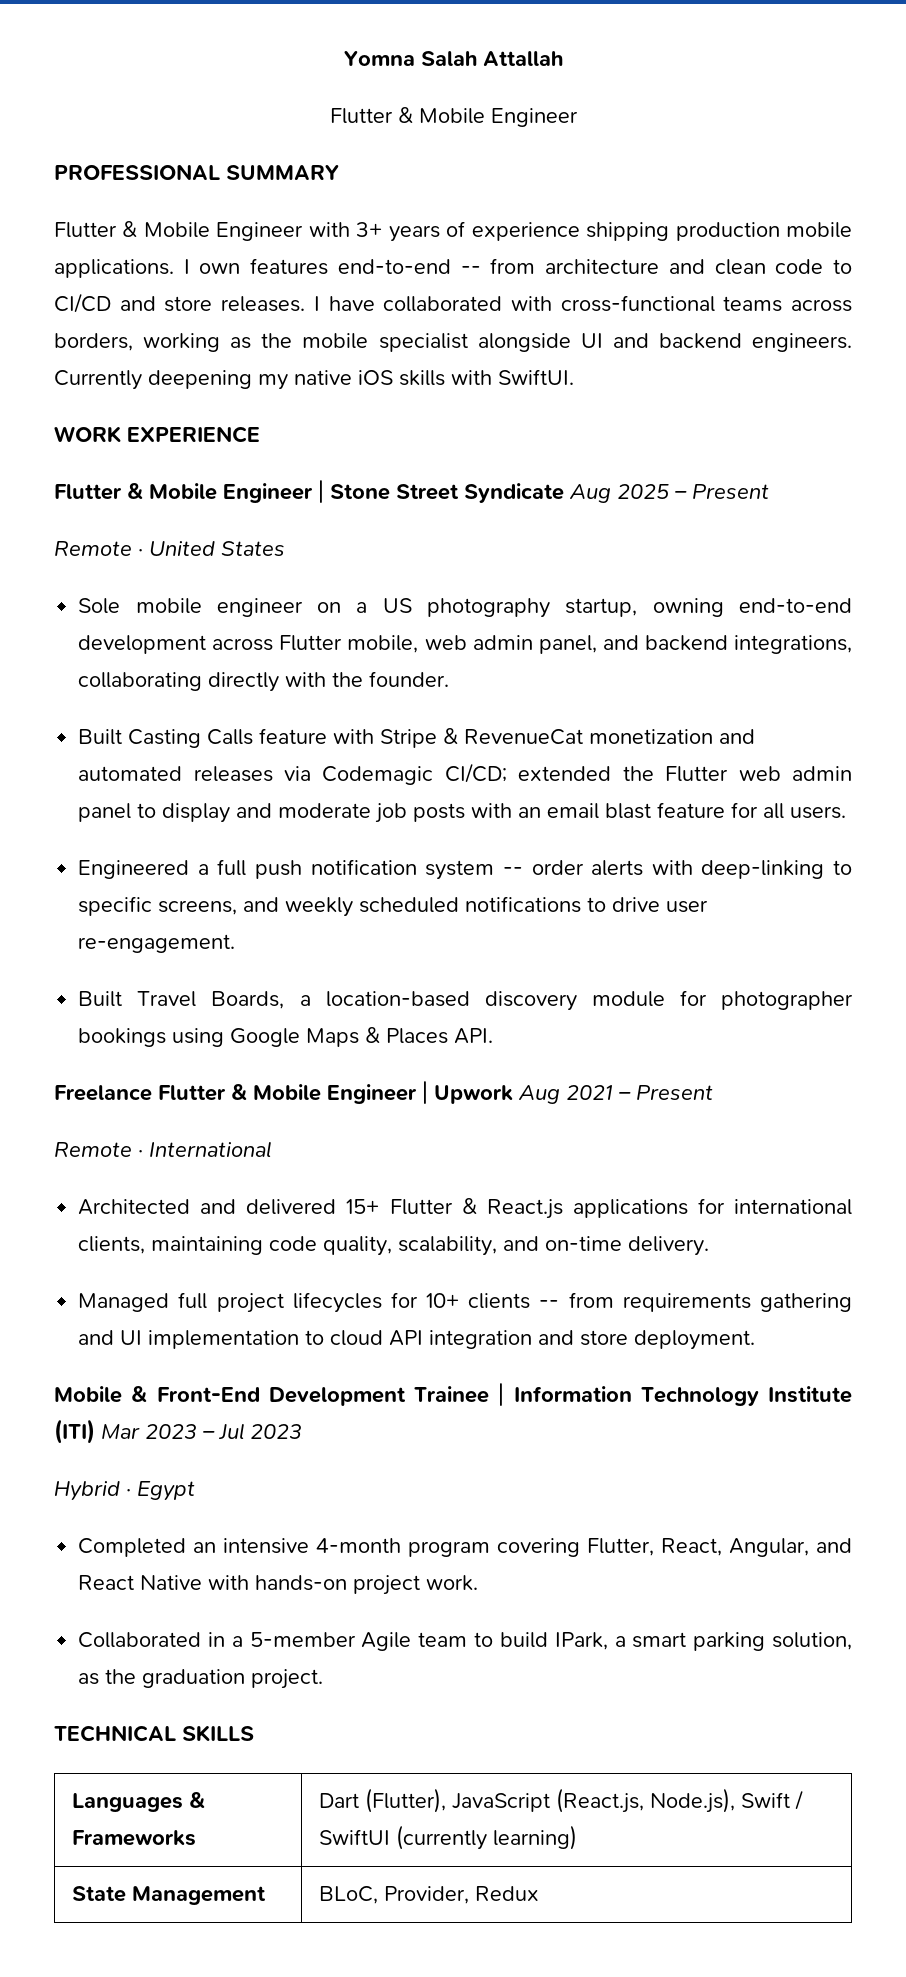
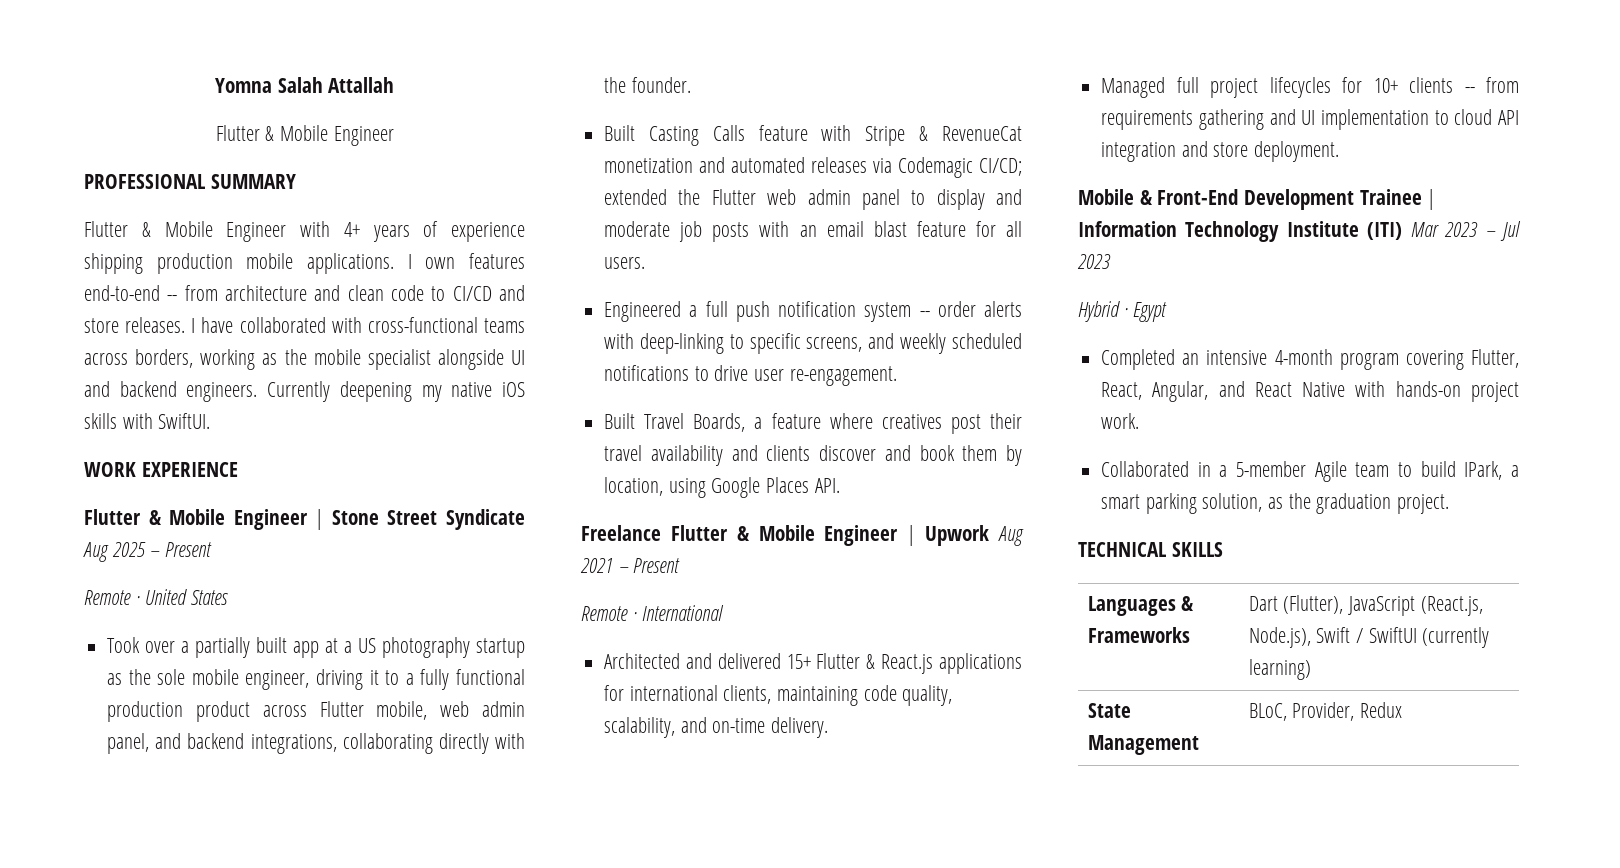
[356,222,383,237] 3+ -> [343,222,360,237] 4+
[78,598,853,618] [78,635,207,654] Sole mobile engineer on a US photography startup, owning end-to-end development -> [107,637,525,658] [107,669,525,690] [107,701,250,722] Took over a partially built app at a US photography startup as the sole mobile engineer, driving it to a fully functional production product
[325,990,854,1011] [78,1027,381,1047] location-based discovery module for photographer bookings using Google Maps & -> [771,413,1022,434] [604,445,1022,466] [604,477,761,498] feature where creatives post their travel availability and clients discover and book them by location, using Google

